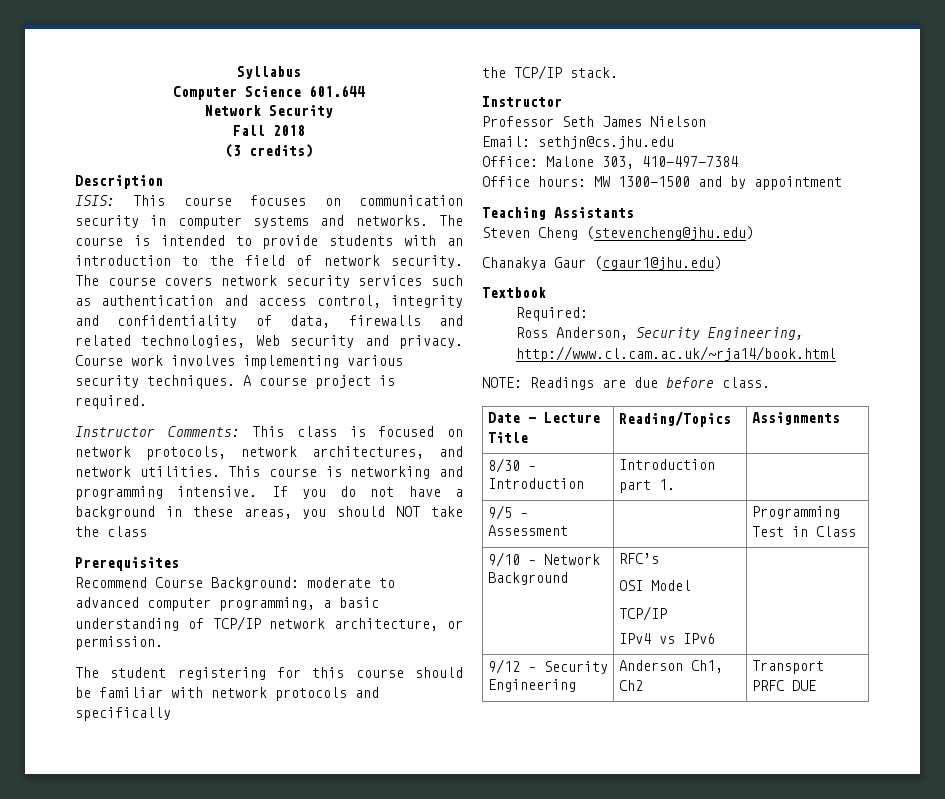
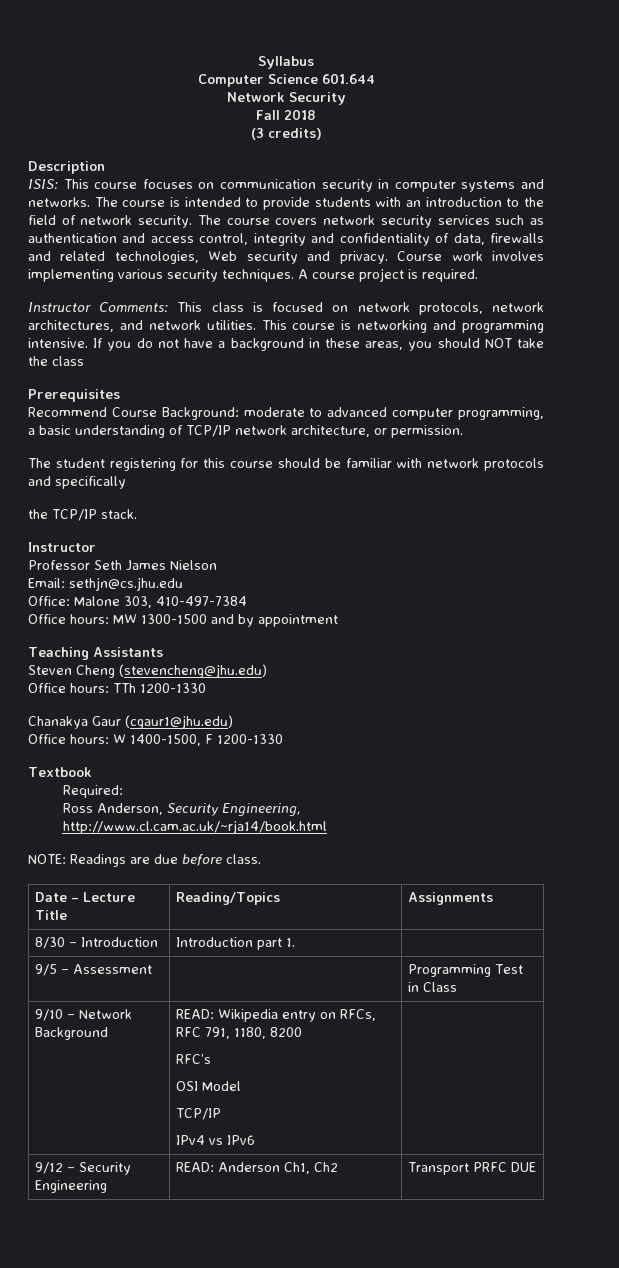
(754, 233) none -> [28,683,206,693] // Office hours: TTh 1200-1330
(722, 263) none -> [28,734,283,746] // Office hours: W 1400-1500, F 1200-1330
(568, 578) none -> [176,1009,377,1022] [176,1027,303,1039] READ: Wikipedia entry on RFCs, RFC 791, 1180, 8200 //
(576, 685) none -> [176,1162,215,1172] READ:

